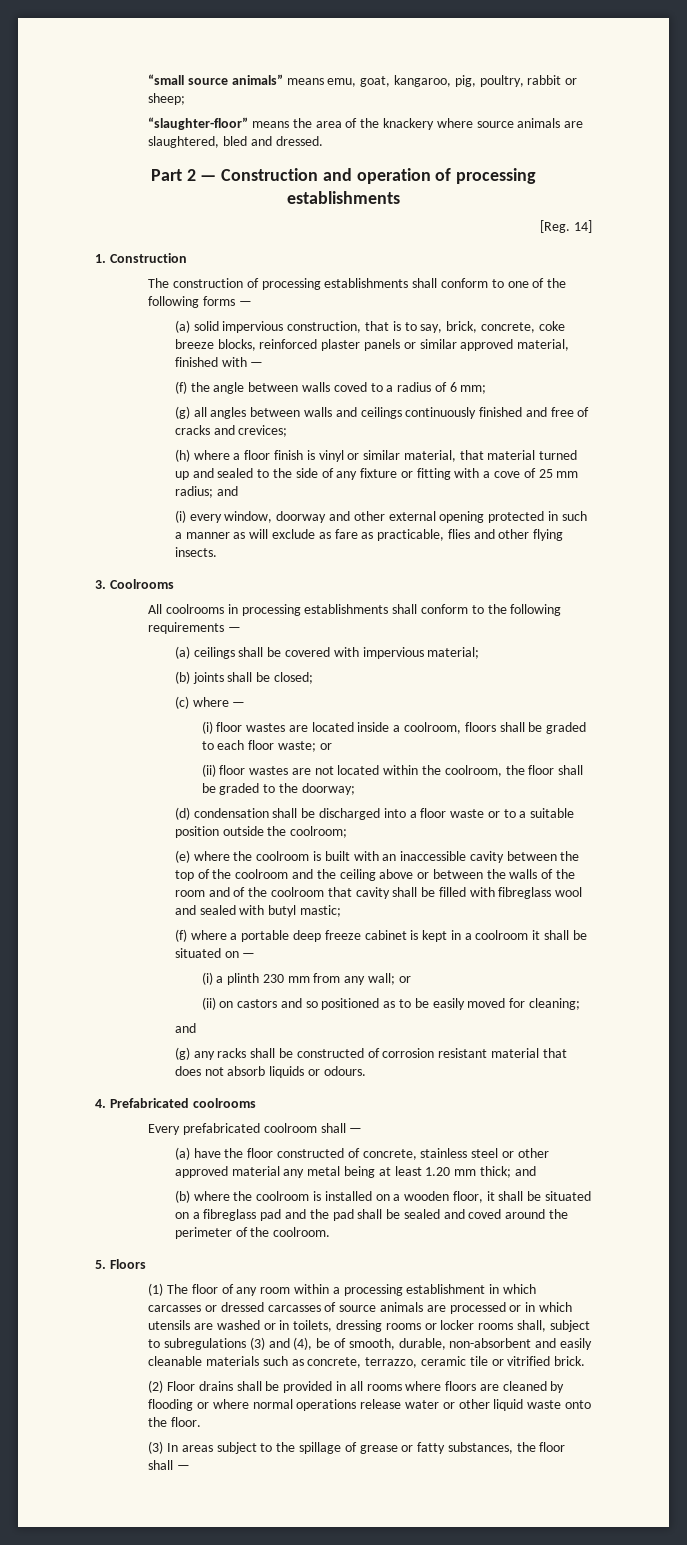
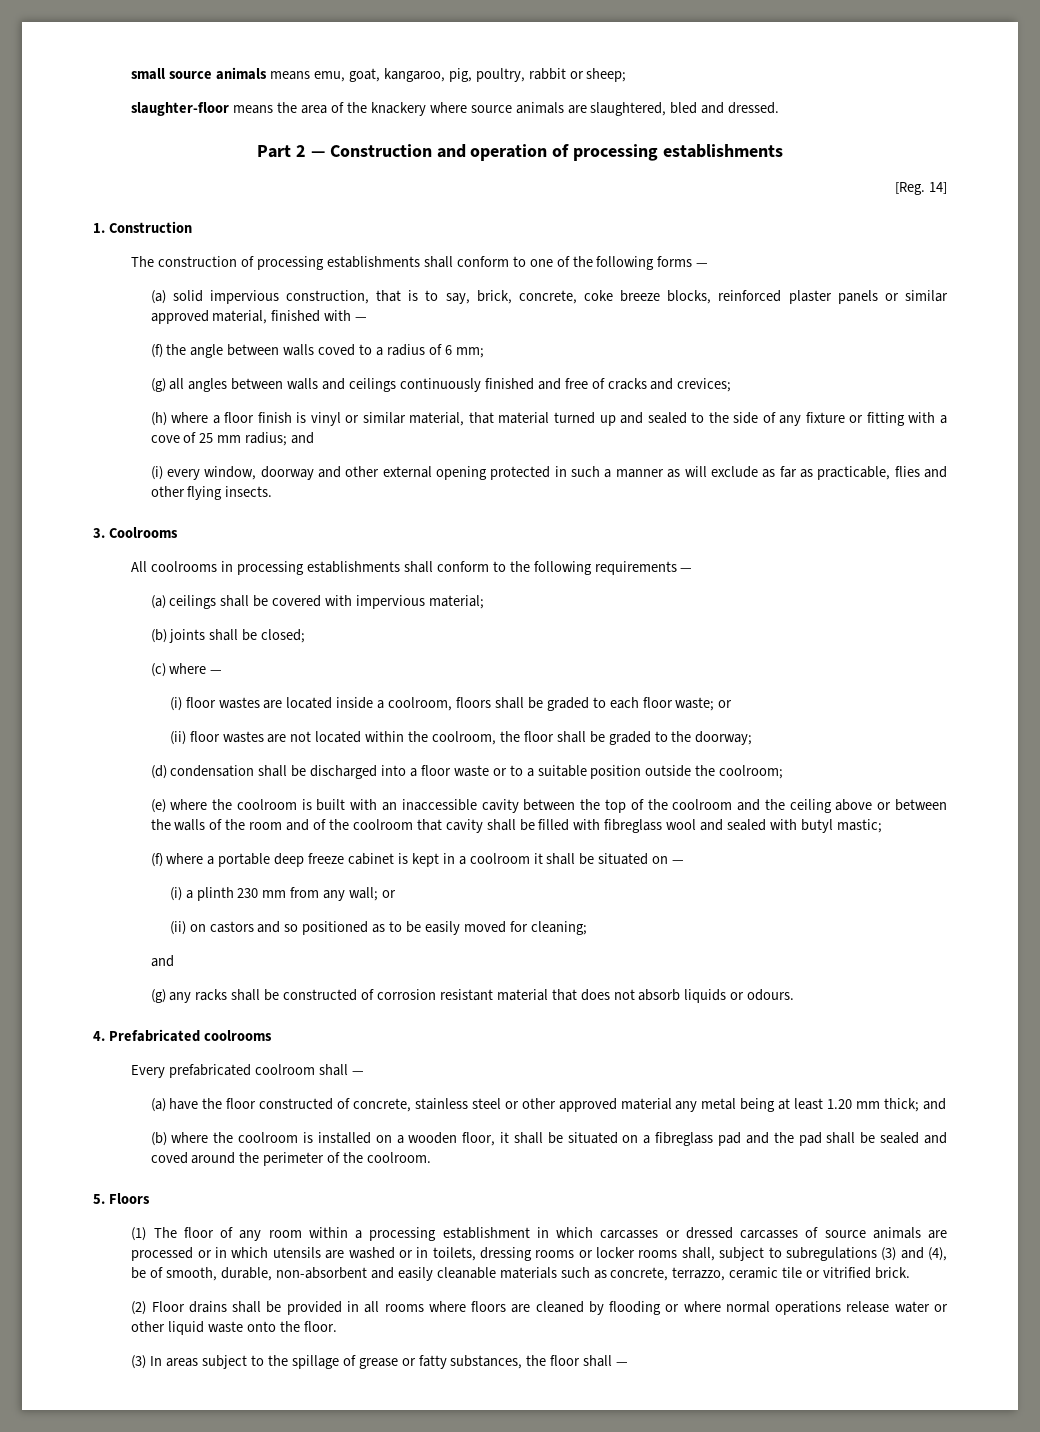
[148,74,283,85] “small source animals” -> [131,67,268,80] small source animals
[148,117,249,130] “slaughter-floor” -> [131,102,230,116] slaughter-floor
[334,529,358,539] fare -> [779,466,797,478] far

